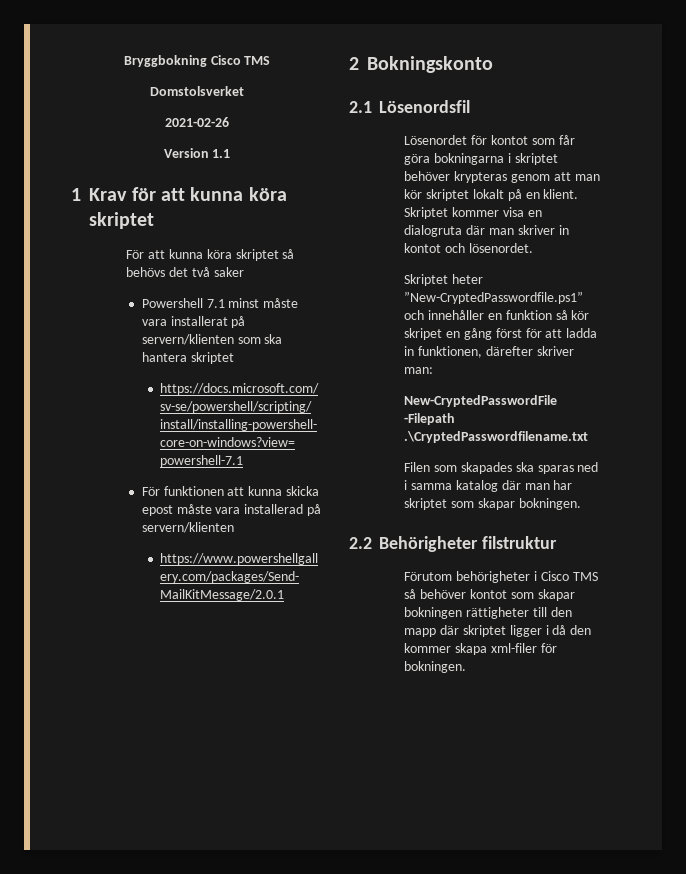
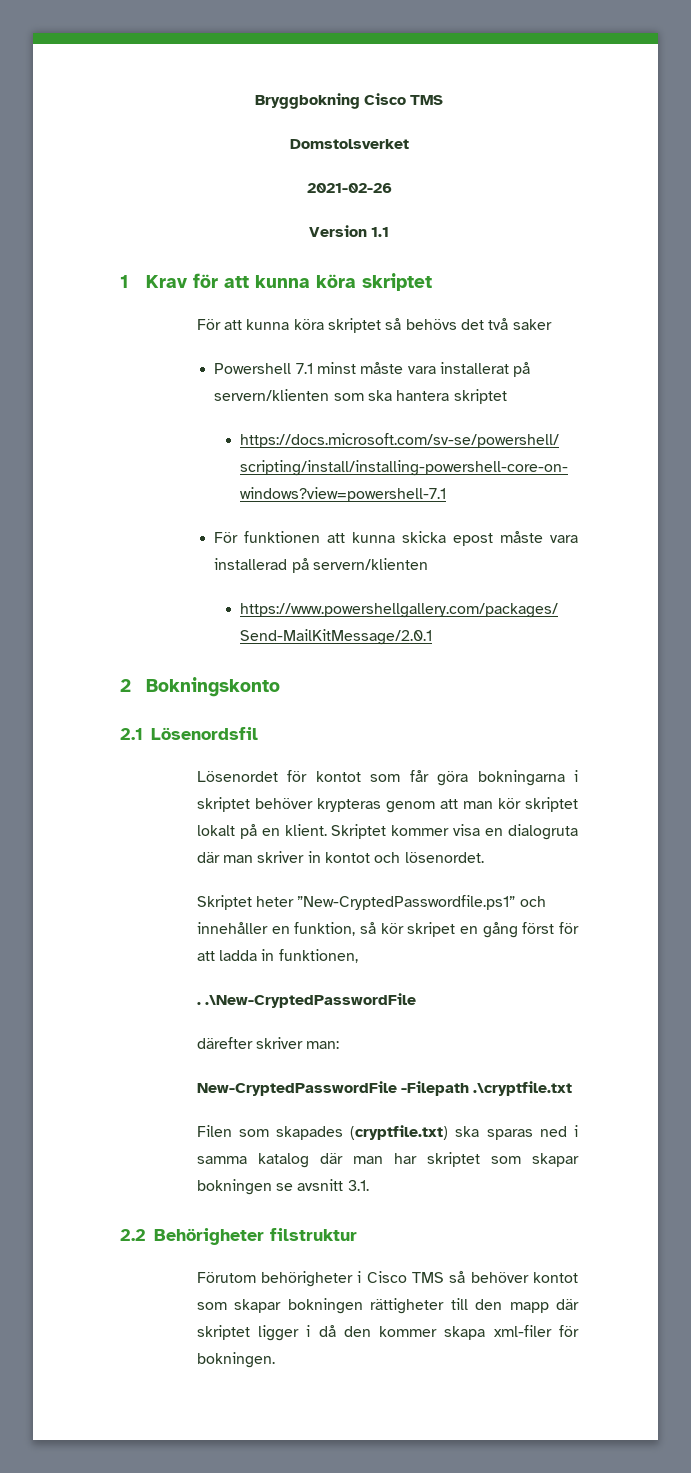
[505,310,552,320] funktion -> [294,922,356,936] funktion,
(483, 352) none -> [196,993,417,1008] // . .\New-CryptedPasswordFile //
[404,431,589,443] .\CryptedPasswordfilename.txt -> [473,1081,573,1096] .\cryptfile.txt
(513, 468) none -> [350,1125,449,1140] (cryptfile.txt)
[518,498,581,510] bokningen. -> [196,1179,369,1195] bokningen se avsnitt 3.1.

